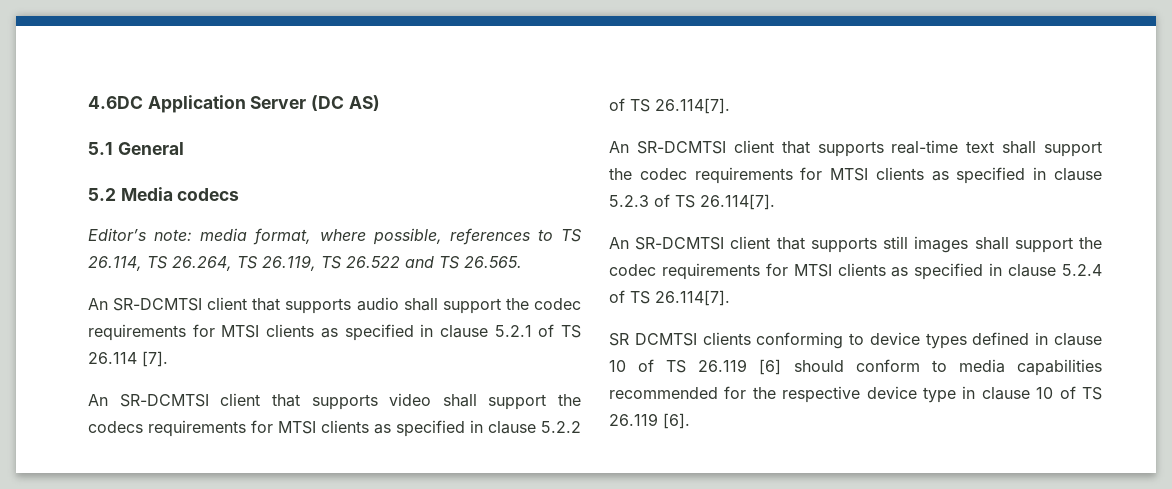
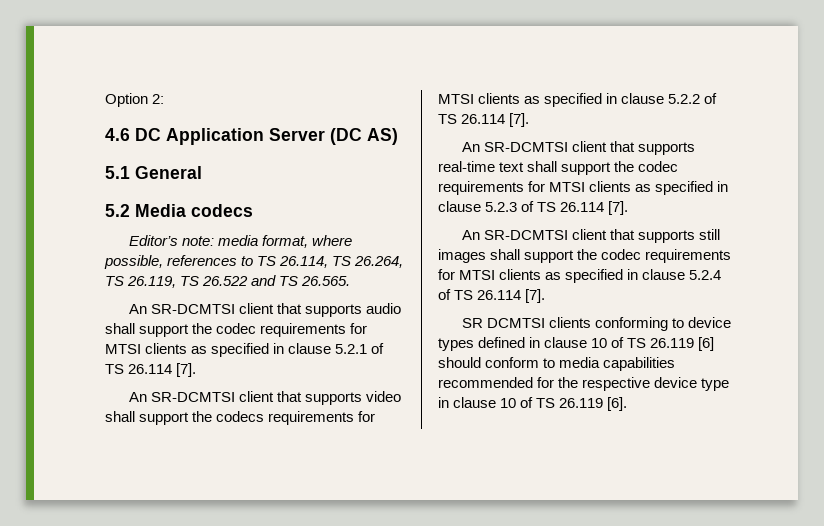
[88,96,143,109] 4.6DC -> [105,93,165,107] [105,128,161,141] Option 2: // 4.6 DC
[655,98,730,114] 26.114[7]. -> [461,113,530,127] 26.114 [7].
[700,194,775,210] 26.114[7]. -> [560,201,629,215] 26.114 [7].
[655,290,730,306] 26.114[7]. -> [477,289,546,303] 26.114 [7].

